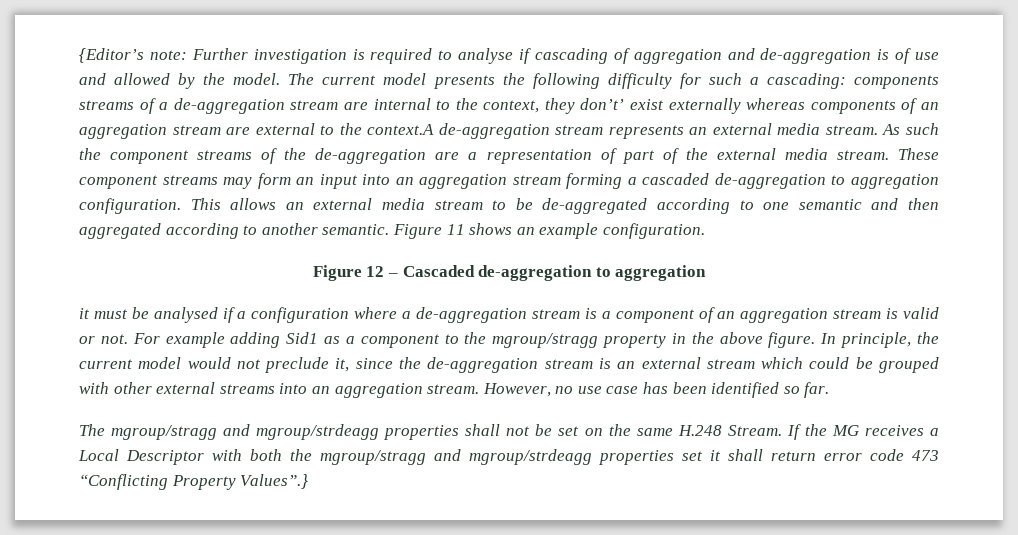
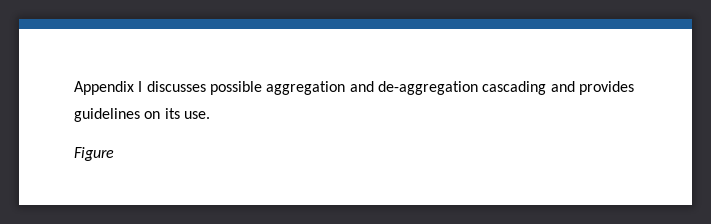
[79,48,939,64] [79,73,939,89] [79,98,939,114] [79,123,939,139] [79,148,939,164] [79,173,939,189] [79,198,940,214] [79,223,705,239] [312,265,707,281] [79,307,940,323] [79,332,940,348] [79,357,939,373] [79,382,830,398] [79,424,939,440] [78,449,939,465] [79,474,309,490] {Editor’s note: Further investigation is required to analyse if cascading of aggregation and de-aggregation is of use and allowed by the model. The current model presents the following difficulty for such a cascading: components streams of a de-aggregation stream are internal to the context, they don’t’ exist externally whereas components of an aggregation stream are external to the context.A de-aggregation stream represents an external media stream. As such the component streams of the de-aggregation are a representation of part of the external media stream. These component streams may form an input into an aggregation stream forming a cascaded de-aggregation to aggregation configuration. This allows an external media stream to be de-aggregated according to one semantic and then aggregated according to another semantic. Figure 11 shows an example configuration. // Figure 12 – Cascaded de-aggregation to aggregation // it must be analysed if a configuration where a de-aggregation stream is a component of an aggregation stream is valid or not. For example adding Sid1 as a component to the mgroup/stragg property in the above figure. In principle, the current model would not preclude it, since the de-aggregation stream is an external stream which could be grouped with other external streams into an aggregation stream. However, no use case has been identified so far. // The mgroup/stragg and mgroup/strdeagg properties shall not be set on the same H.248 Stream. If the MG receives a Local Descriptor with both the mgroup/stragg and mgroup/strdeagg properties set it shall return error code 473 “Conflicting Property Values”.} -> [74,81,634,95] [74,108,210,122] [74,147,114,161] Appendix I discusses possible aggregation and de-aggregation cascading and provides guidelines on its use. // Figure

